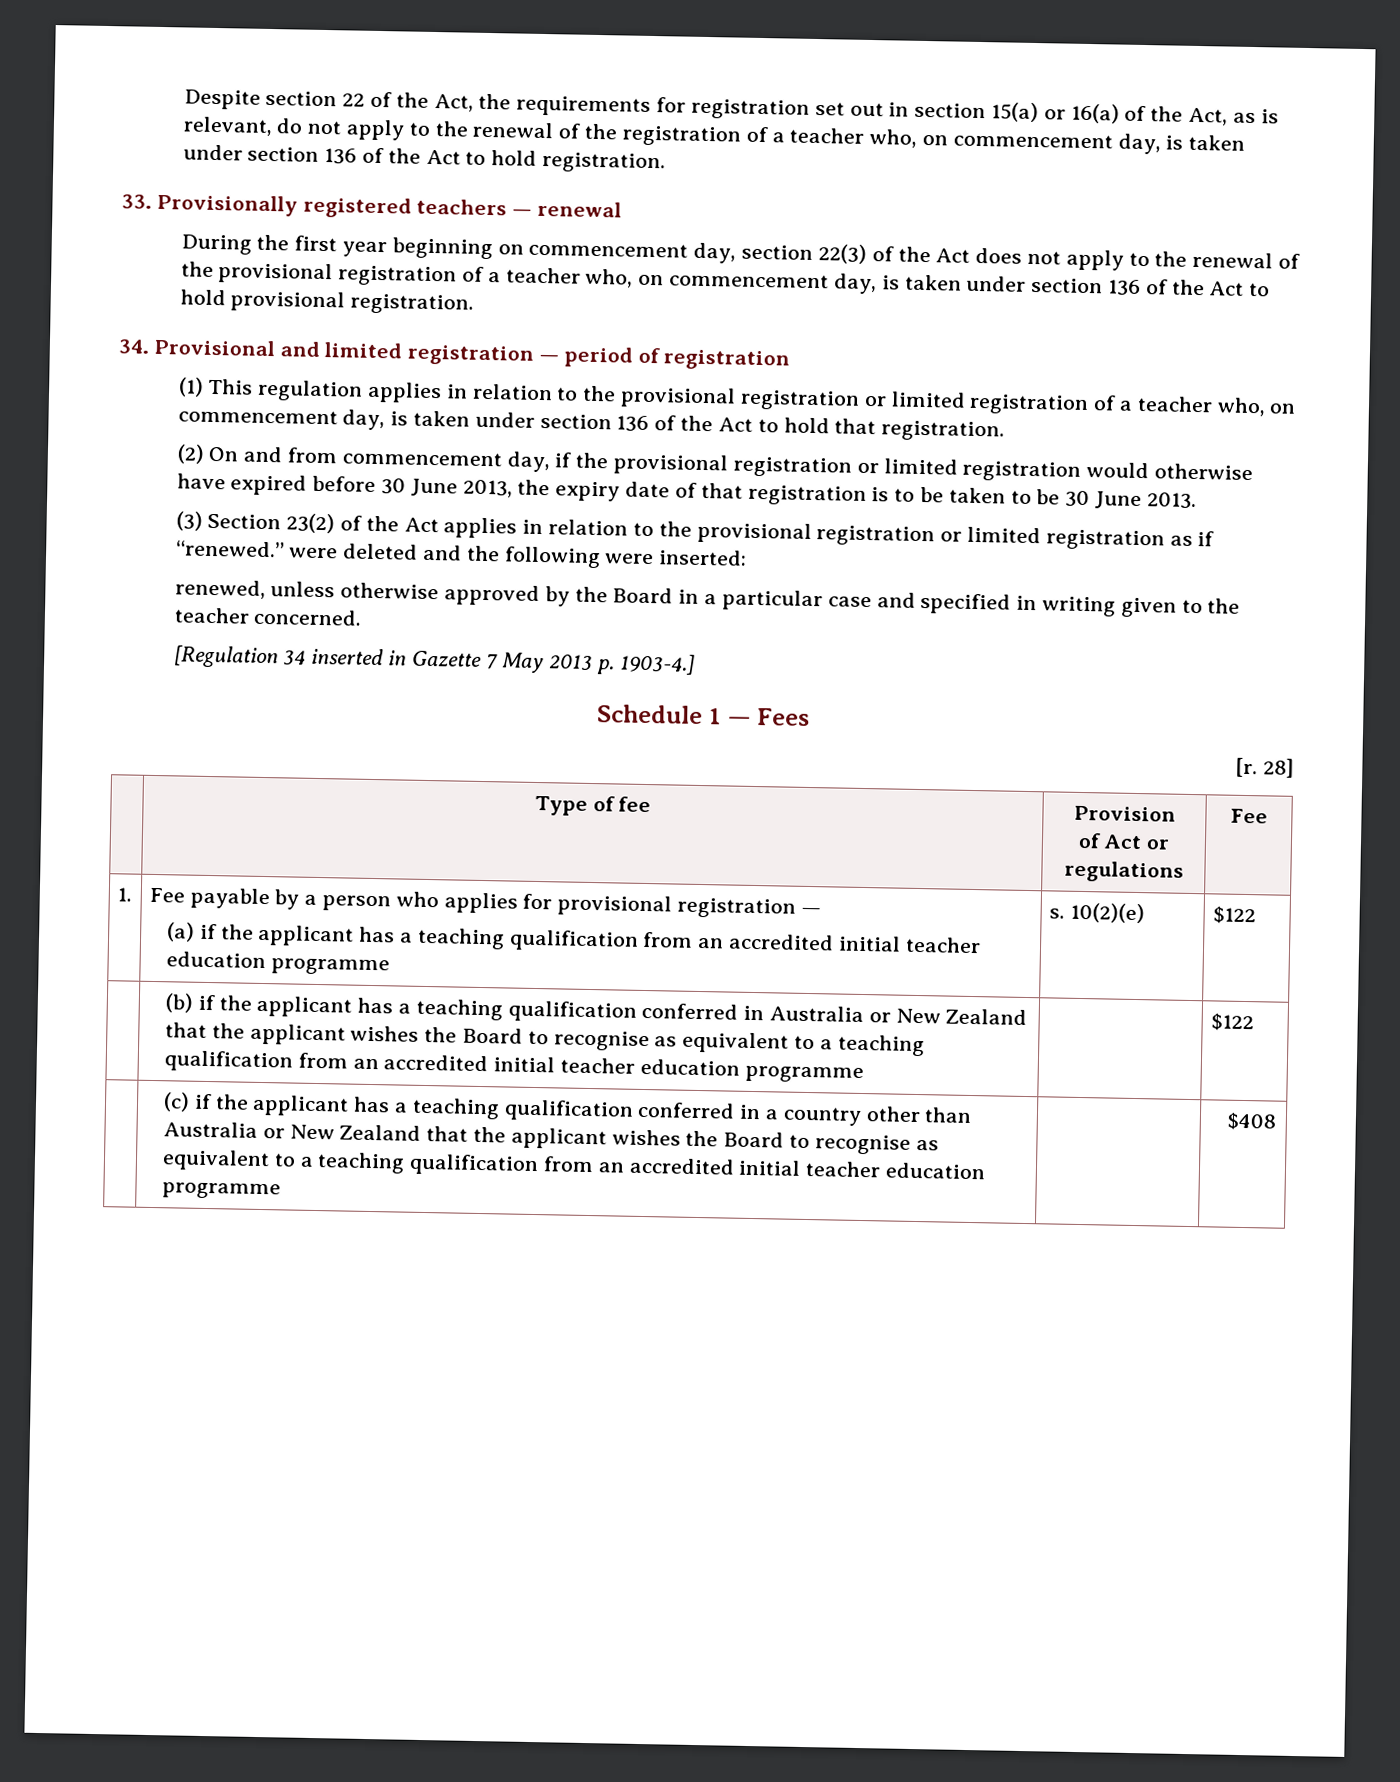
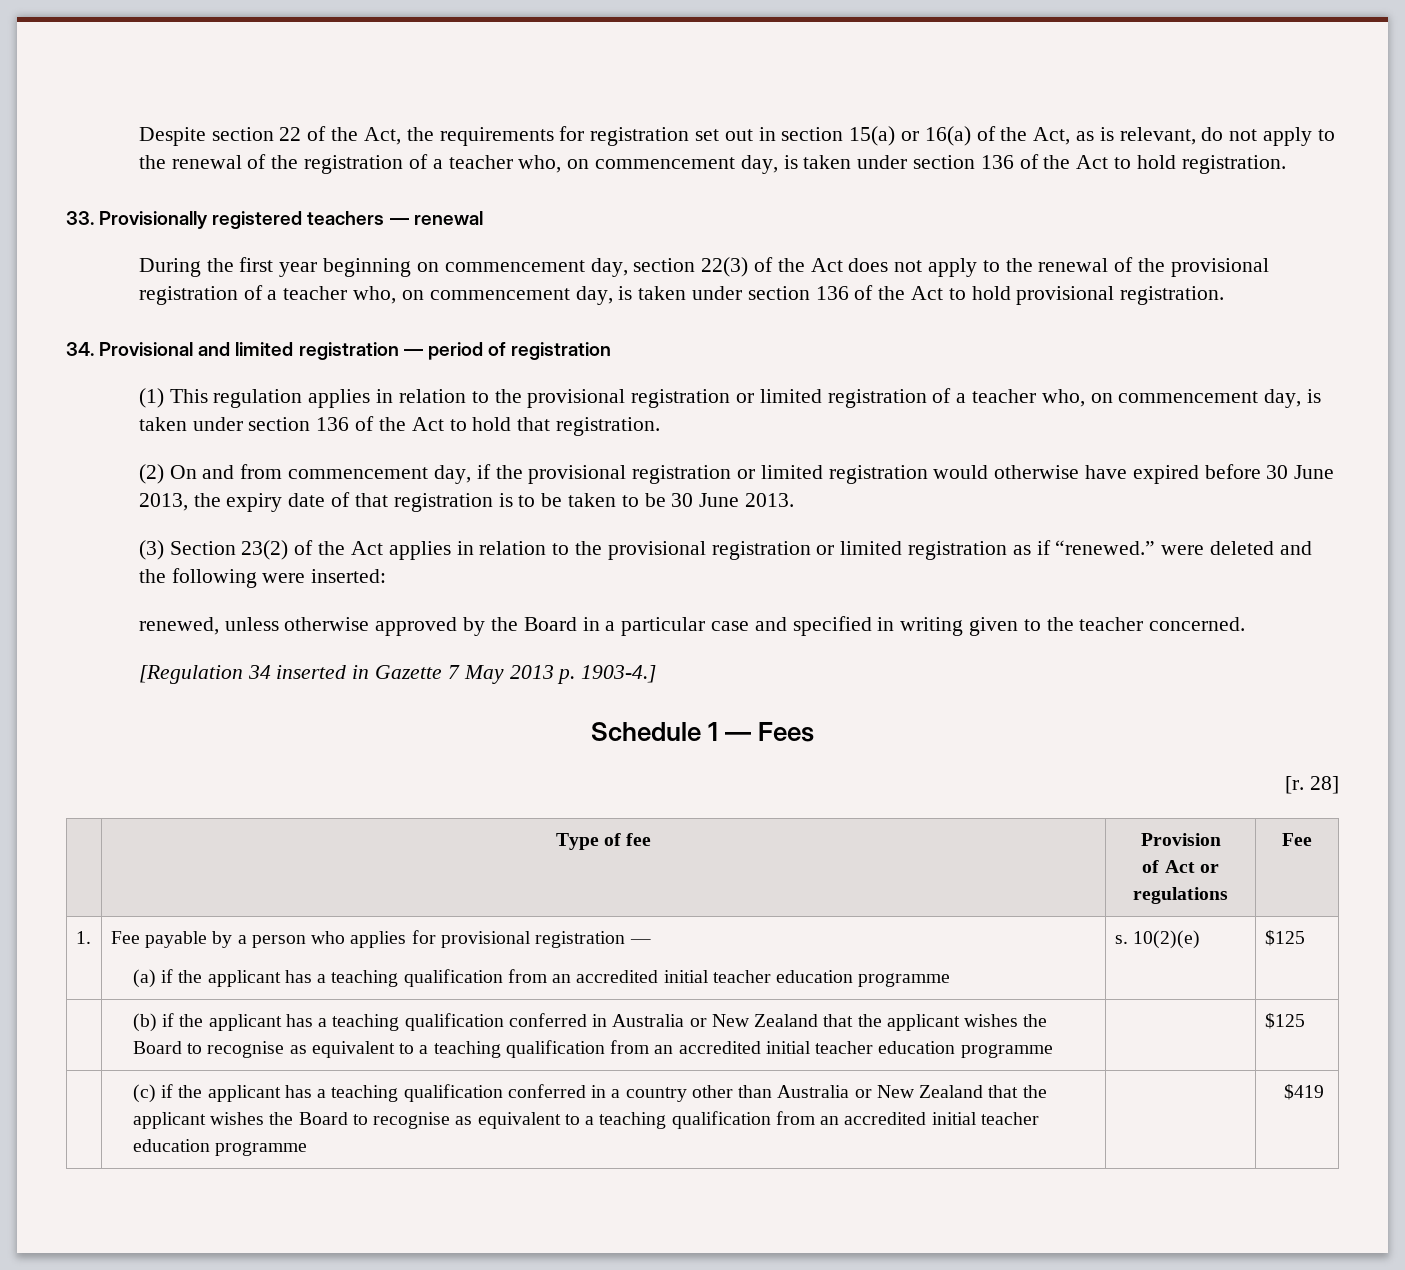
[1211,906,1256,925] $122 -> [1264,930,1305,946] $125
[1209,1013,1254,1032] $122 -> [1264,1013,1305,1029] $125
[1225,1112,1277,1131] $408 -> [1284,1084,1325,1100] $419

